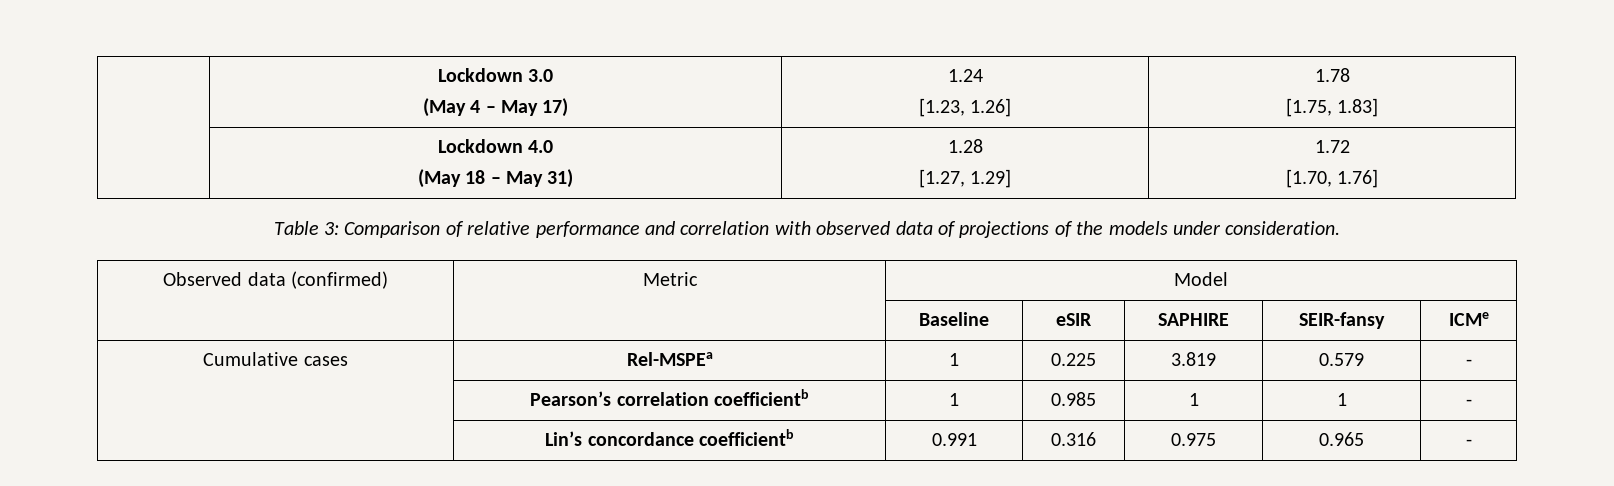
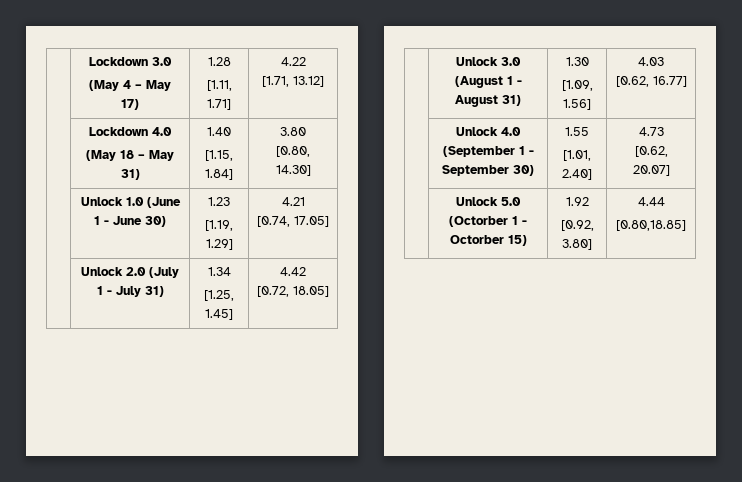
[947,69,983,82] [918,98,1012,117] [1314,68,1350,82] [1285,98,1379,117] 1.24 // [1.23, 1.26] | 1.78 // [1.75, 1.83] -> [207,57,231,66] [206,80,232,91] [207,99,231,110] [280,57,306,66] [262,76,324,87] 1.28 // [1.11, 1.71] | 4.22 // [1.71, 13.12]
[947,139,983,153] [918,169,1012,188] [1314,140,1350,153] [1285,169,1379,188] [273,221,1341,238] [163,271,388,289] [642,272,698,286] [1174,272,1228,286] [919,312,989,326] [1056,313,1092,326] [1158,313,1229,326] [1299,312,1385,329] [1448,312,1489,326] [203,352,348,366] [626,352,713,366] [949,353,959,366] [1051,353,1096,366] [1171,352,1216,366] [1319,353,1364,366] [1465,359,1472,366] [530,389,809,406] [949,393,959,406] [1051,392,1096,406] [1188,393,1199,406] [1336,393,1347,406] [1465,399,1472,406] [545,429,794,446] [931,433,977,446] [1051,432,1096,446] [1171,433,1216,446] [1319,432,1364,446] [1465,439,1472,446] 1.28 // [1.27, 1.29] | 1.72 // [1.70, 1.76] // Table 3: Comparison of relative performance and correlation with observed data of projections of the models under consideration. // Observed data (confirmed) | Metric | Model // | | Baseline | eSIR | SAPHIRE | SEIR-fansy | ICMe // Cumulative cases | Rel-MSPEa | 1 | 0.225 | 3.819 | 0.579 | - // | Pearson’s correlation coefficientb | 1 | 0.985 | 1 | 1 | - // | Lin’s concordance coefficientb | 0.991 | 0.316 | 0.975 | 0.965 | - -> [207,127,231,136] [205,150,233,161] [205,169,233,180] [280,127,306,136] [276,146,310,157] [275,165,311,176] [80,197,181,208] [94,216,166,227] [208,197,230,206] [205,220,233,231] [205,239,233,250] [281,197,305,206] [257,216,329,227] [81,267,179,278] [96,286,164,297] [207,267,231,276] [204,290,234,301] [205,309,233,320] [280,267,306,276] [257,286,329,297] [456,57,521,66] [454,76,522,88] [455,95,521,107] [565,57,589,66] [561,80,593,91] [563,99,591,110] [638,57,664,66] [615,76,687,87] [456,127,521,136] [442,146,534,157] [442,165,534,176] [565,127,589,136] [563,150,591,161] [562,169,592,180] [638,127,664,136] [634,146,668,157] [632,165,670,176] [456,197,521,206] [449,216,527,227] [449,235,527,246] [565,197,589,206] [560,220,594,231] [562,239,592,250] [637,197,665,206] [616,220,686,231] 1.40 // [1.15, 1.84] | 3.80 // [0.80, 14.30] // | Unlock 1.0 (June 1 - June 30) | 1.23 // [1.19, 1.29] | 4.21 // [0.74, 17.05] // | Unlock 2.0 (July 1 - July 31) | 1.34 // [1.25, 1.45] | 4.42 // [0.72, 18.05] // | Unlock 3.0 (August 1 - August 31) | 1.30 // [1.09, 1.56] | 4.03 // [0.62, 16.77] // | Unlock 4.0 (September 1 - September 30) | 1.55 // [1.01, 2.40] | 4.73 // [0.62, 20.07] // | Unlock 5.0 (Octorber 1 - Octorber 15) | 1.92 // [0.92, 3.80] | 4.44 // [0.80,18.85]

